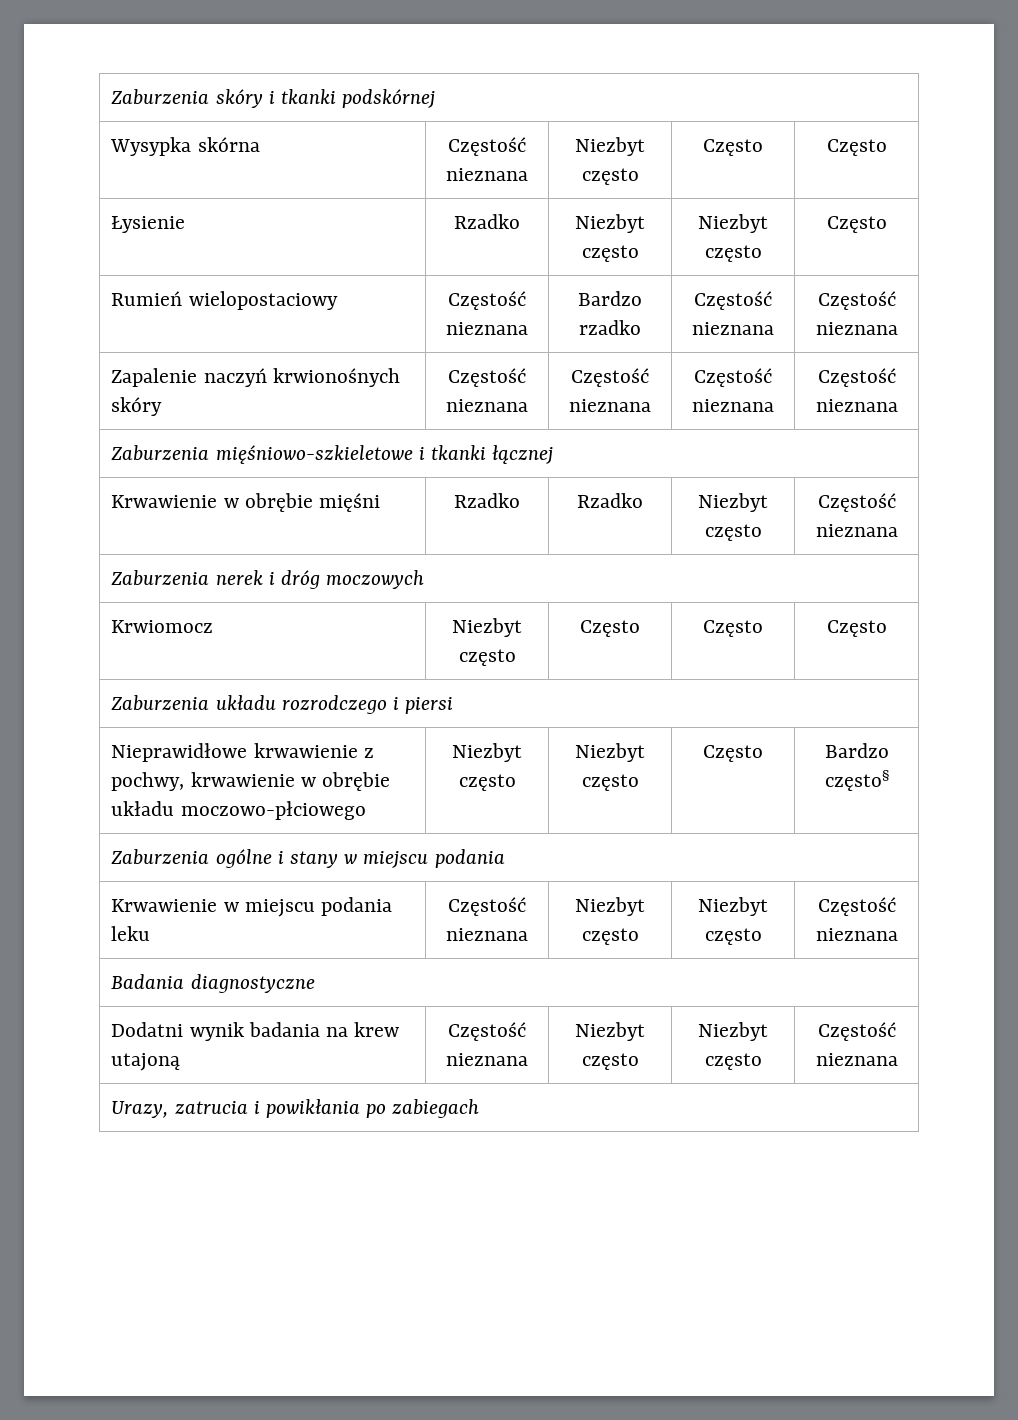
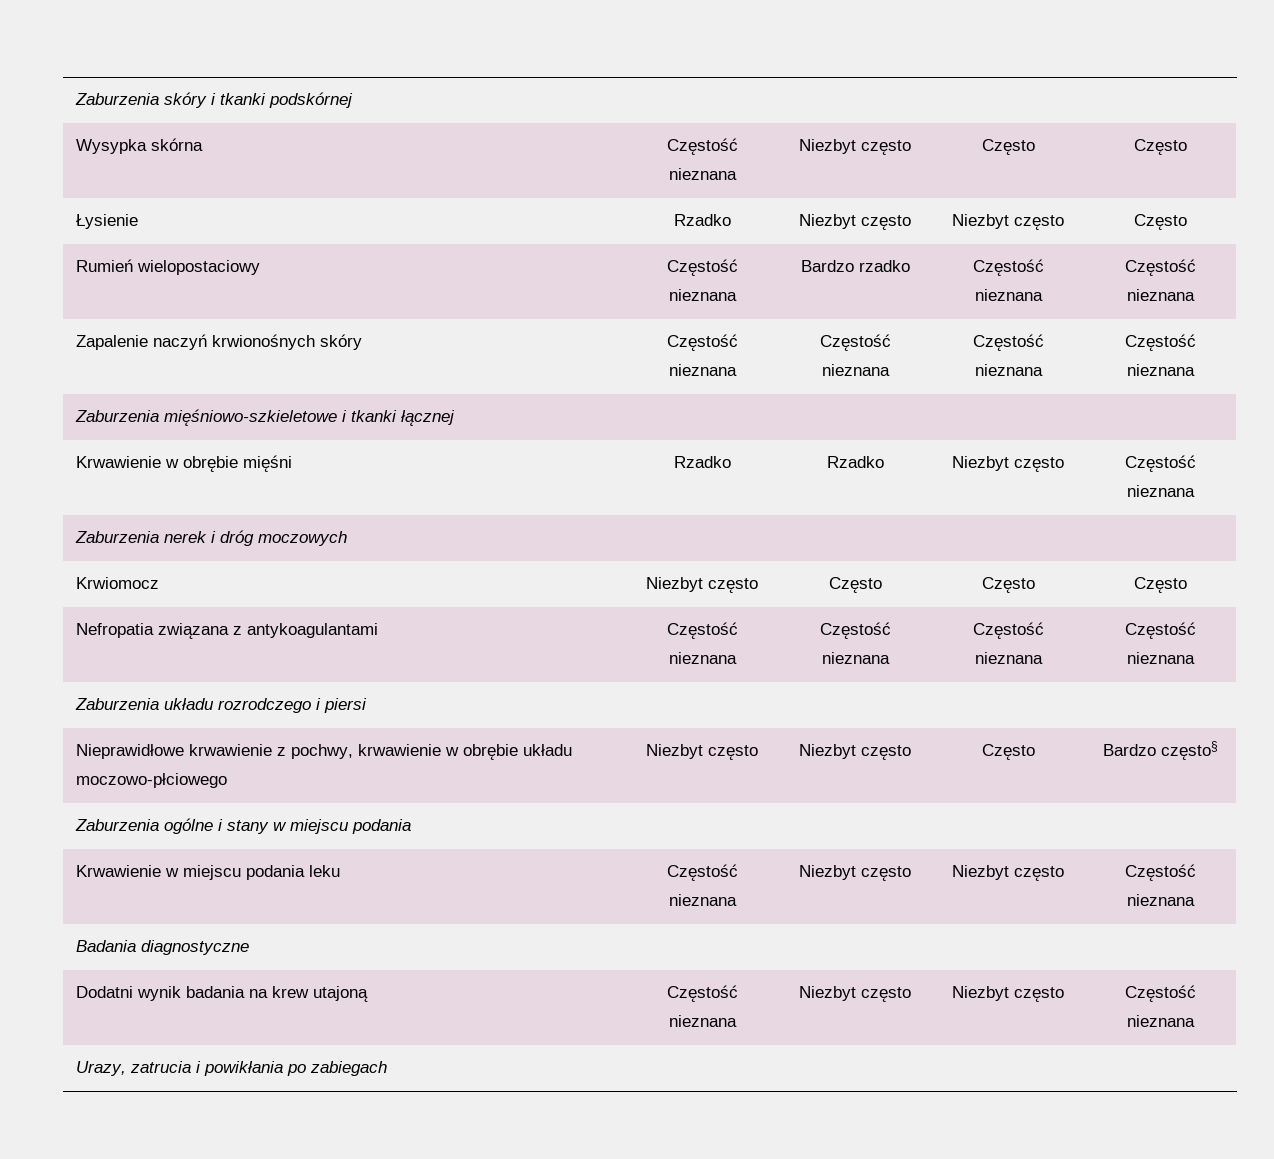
(887, 628) none -> [75,623,378,639] [666,622,738,639] [668,652,737,664] [819,622,891,639] [821,652,890,664] [972,622,1044,639] [974,652,1043,664] [1125,622,1196,639] [1127,652,1195,664] // Nefropatia związana z antykoagulantami | Częstość nieznana | Częstość nieznana | Częstość nieznana | Częstość nieznana

